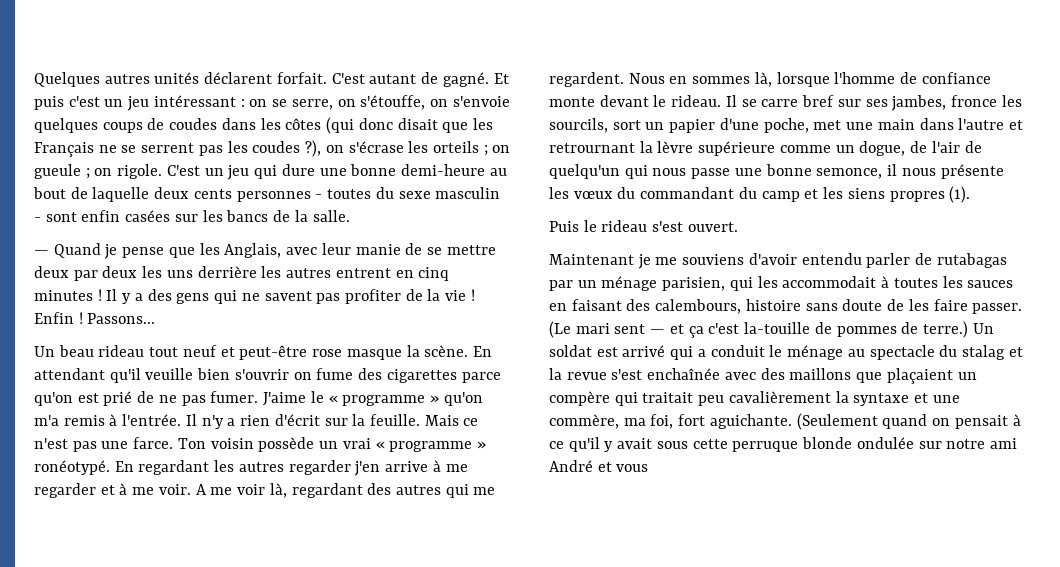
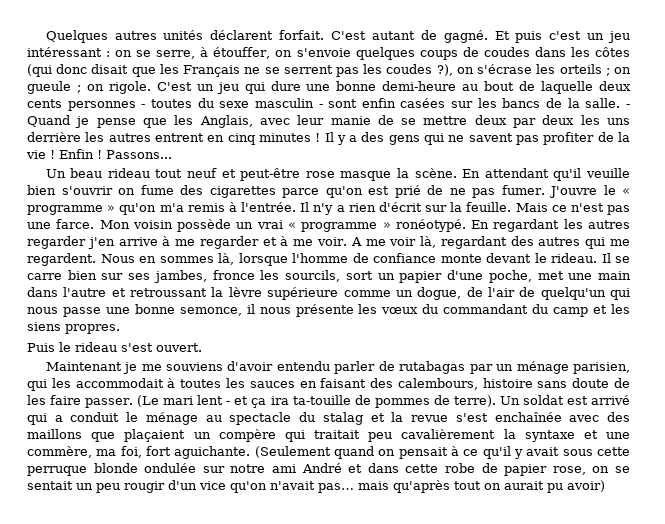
[337,95,426,110] on s'étouffe, -> [200,47,271,59] à étouffer,
[34,250,49,255] // — -> [625,104,630,108] -
[263,392,307,406] J'aime -> [548,186,597,198] J'ouvre
[177,438,206,449] Ton -> [99,220,130,229] Mon
[802,95,835,107] bref -> [67,270,97,280] bien
[549,143,635,153] retrournant -> [130,288,208,297] retroussant
[889,186,971,203] propres (1). -> [65,324,120,334] propres.
[614,322,811,338] sent — et ça c'est la-touille -> [197,395,351,408] lent - et ça ira ta-touille
[922,321,968,338] terre.) -> [453,395,496,407] terre).
[616,464,649,472] vous -> [367,463,631,476] [27,480,605,493] dans cette robe de papier rose, on se sentait un peu rougir d'un vice qu'on n'avait pas… mais qu'après tout on aurait pu avoir)

